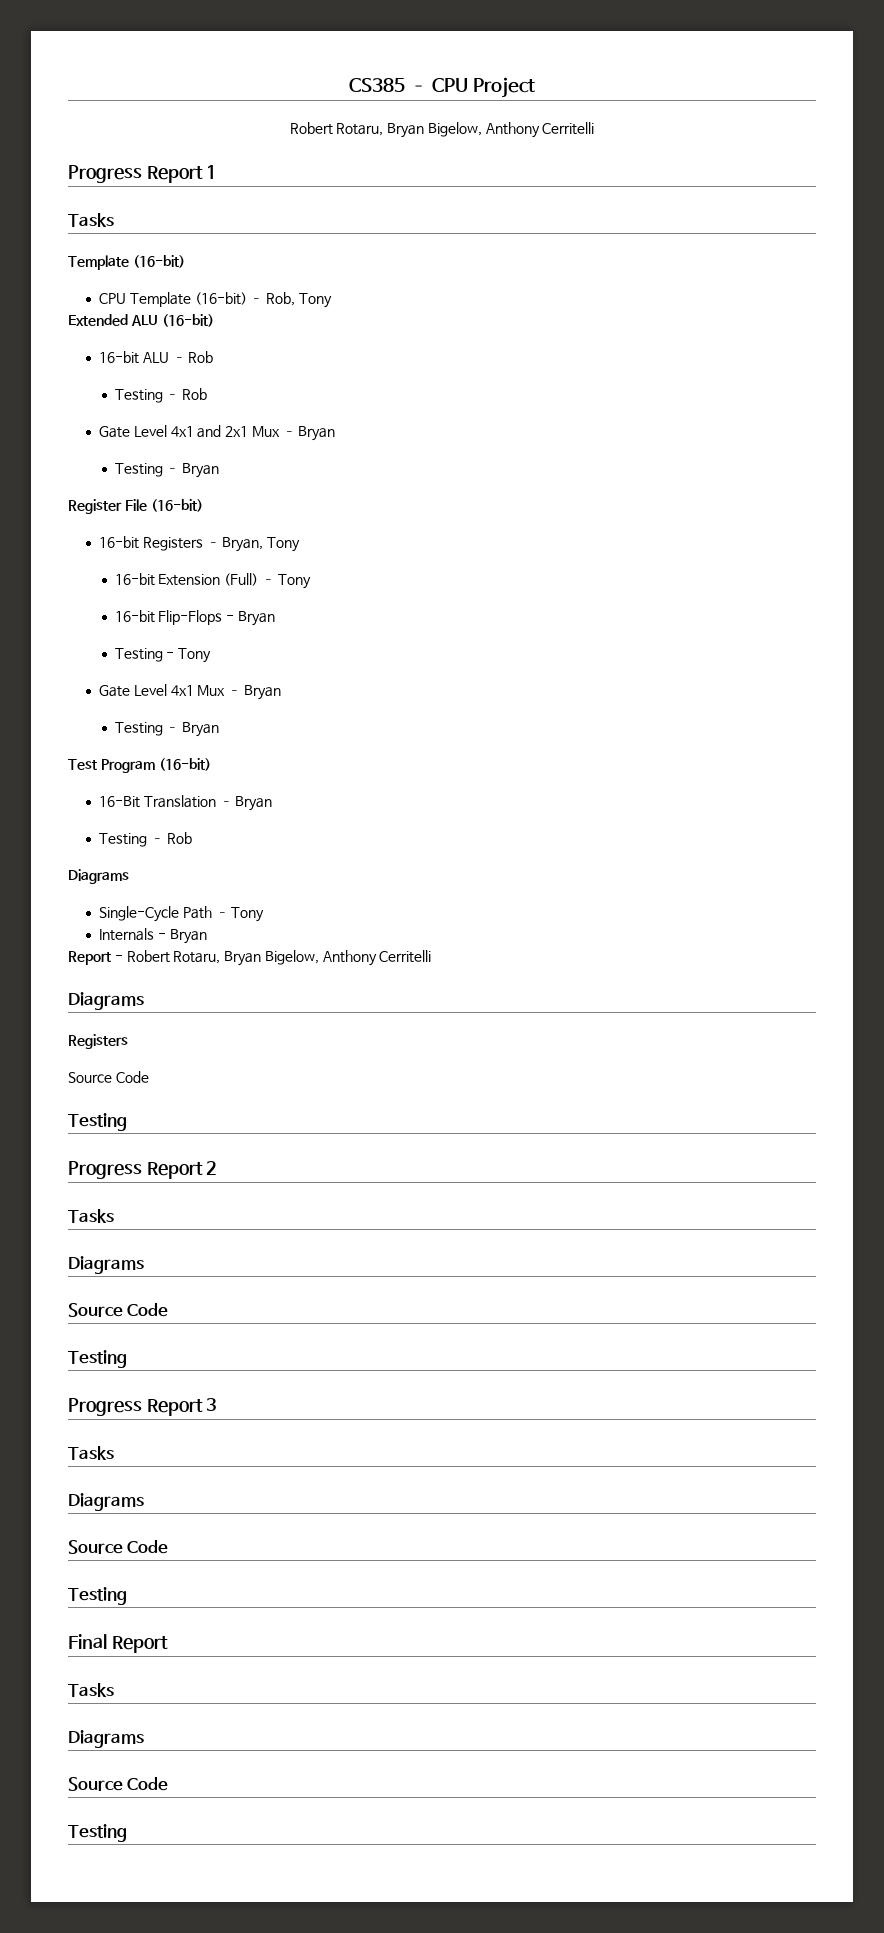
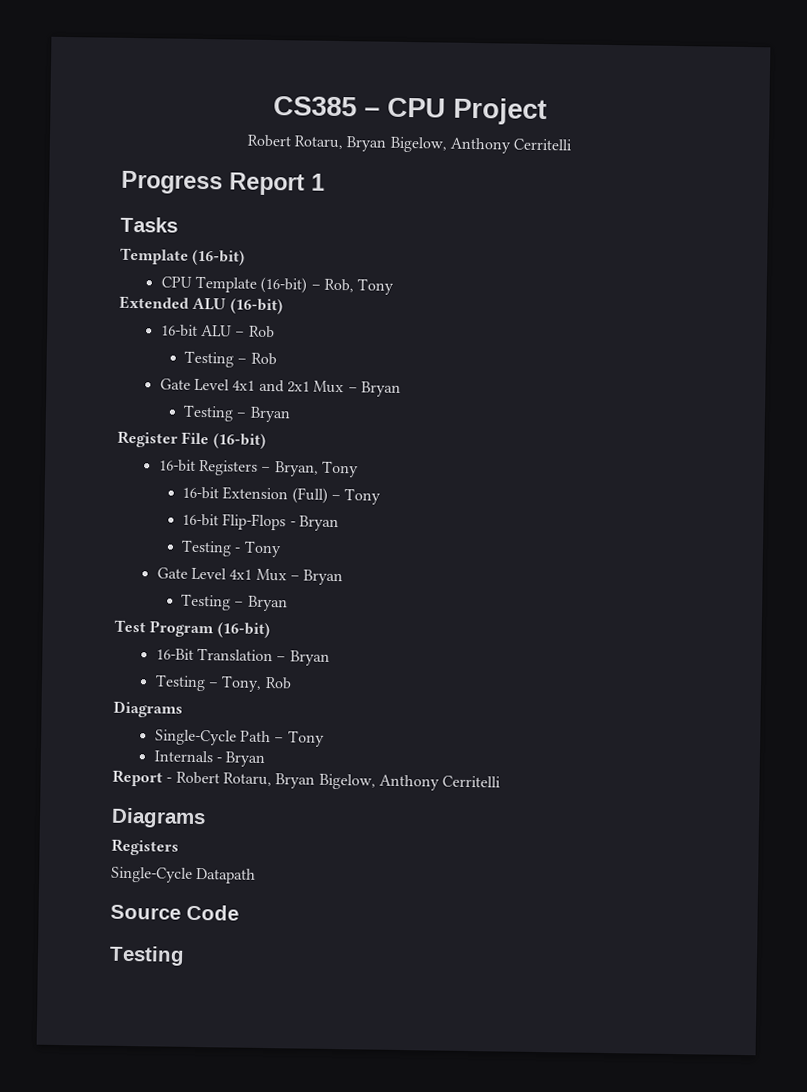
(163, 840) none -> [221,675,263,692] Tony,
[68,1071,149,1083] [68,1113,127,1131] [68,1161,218,1179] [68,1209,114,1223] [68,1256,144,1274] [68,1303,169,1317] [68,1350,127,1368] [68,1398,218,1416] [68,1446,114,1460] [68,1493,144,1511] [68,1540,169,1554] [68,1587,127,1605] [68,1634,168,1653] [68,1683,114,1697] [68,1730,144,1748] Source Code // Testing // Progress Report 2 // Tasks // Diagrams // Source Code // Testing // Progress Report 3 // Tasks // Diagrams // Source Code // Testing // Final Report // Tasks // Diagrams -> [111,866,257,884] Single-Cycle Datapath

